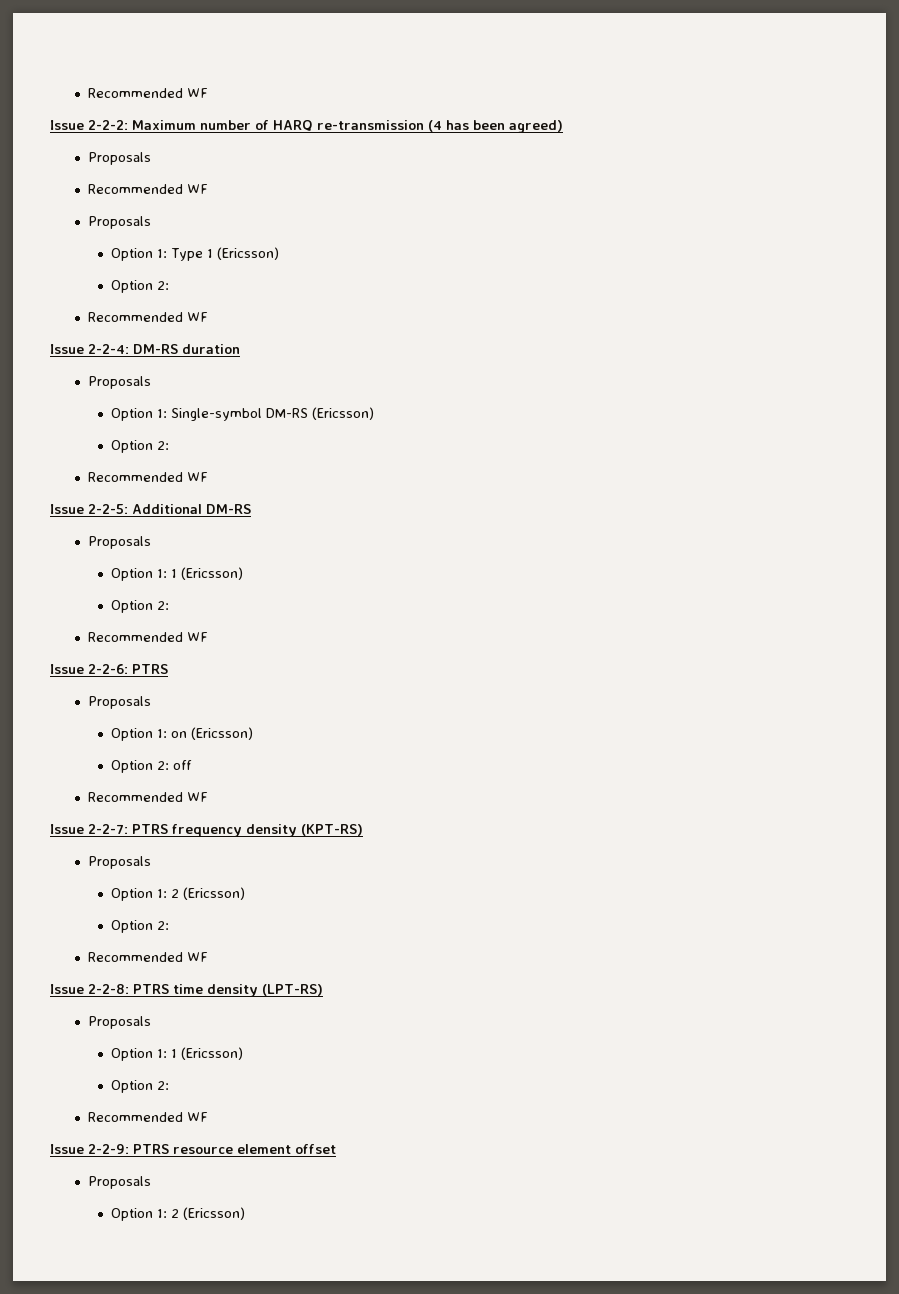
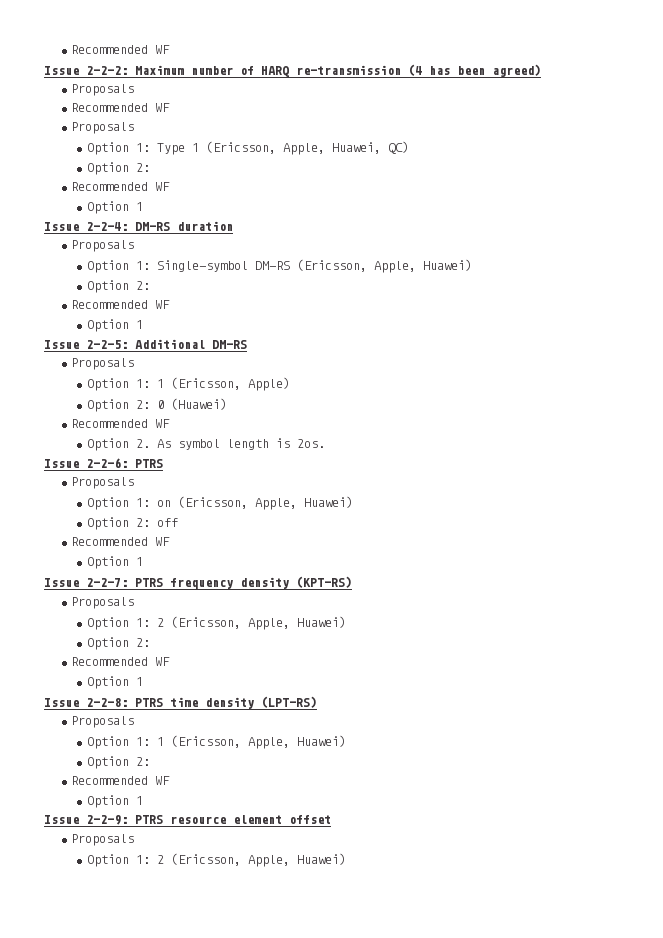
[216,247,279,260] [110,280,169,293] [88,312,209,322] (Ericsson) // Option 2: // Recommended WF -> [205,141,409,155] [86,162,150,175] [71,182,171,191] [86,201,143,214] (Ericsson, Apple, Huawei, QC) // Option 2: // Recommended WF // Option 1
[311,407,374,420] [110,440,169,453] [88,472,209,482] (Ericsson) // Option 2: // Recommended WF -> [296,259,472,273] [86,280,150,293] [71,300,171,309] [86,319,143,332] (Ericsson, Apple, Huawei) // Option 2: // Recommended WF // Option 1
[180,567,243,580] [110,600,169,613] [88,632,209,642] (Ericsson) // Option 2: // Recommended WF -> [170,377,290,391] [86,398,227,412] [71,419,171,428] [86,438,325,451] (Ericsson, Apple) // Option 2: 0 (Huawei) // Recommended WF // Option 2. As symbol length is 2os.
[190,727,253,740] (Ericsson) -> [177,496,353,510] (Ericsson, Apple, Huawei)
(209, 797) none -> [86,556,143,569] // Option 1
[182,887,245,900] [110,920,169,933] [88,952,209,962] (Ericsson) // Option 2: // Recommended WF -> [170,616,346,630] [86,637,150,650] [71,657,171,666] [86,676,143,689] (Ericsson, Apple, Huawei) // Option 2: // Recommended WF // Option 1
[180,1047,243,1060] [110,1080,169,1093] [88,1112,209,1122] (Ericsson) // Option 2: // Recommended WF -> [170,735,346,749] [86,756,150,769] [71,776,171,785] [86,795,143,808] (Ericsson, Apple, Huawei) // Option 2: // Recommended WF // Option 1
[182,1207,245,1220] (Ericsson) -> [170,853,346,867] (Ericsson, Apple, Huawei)

